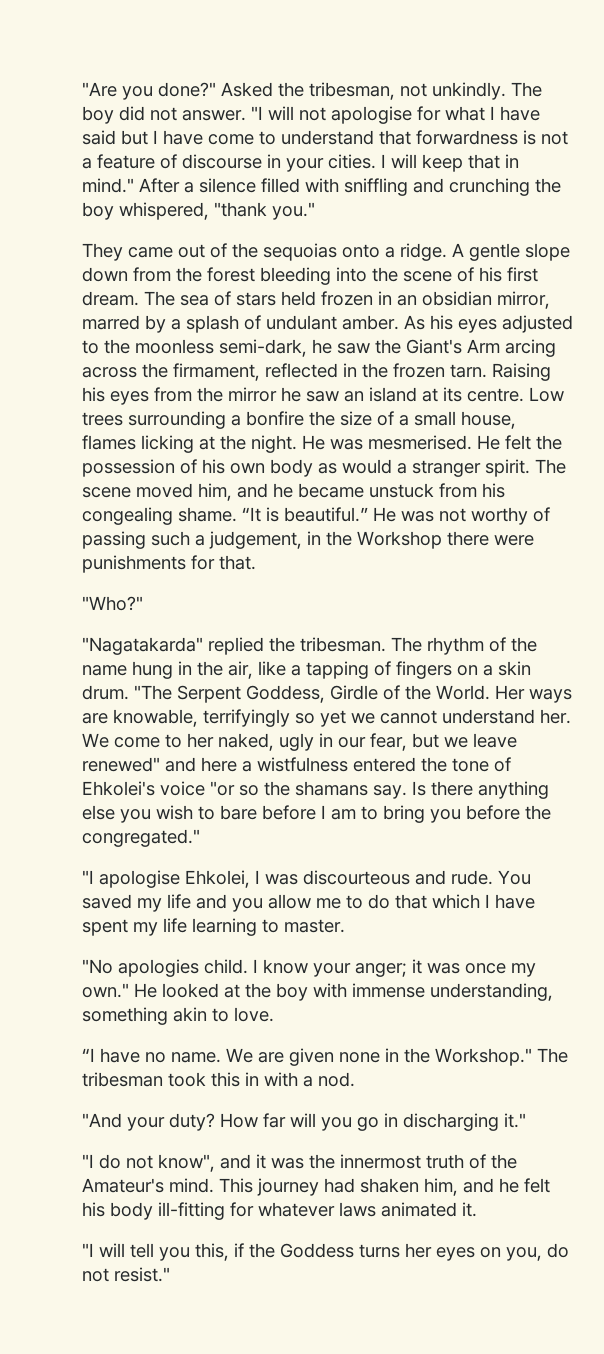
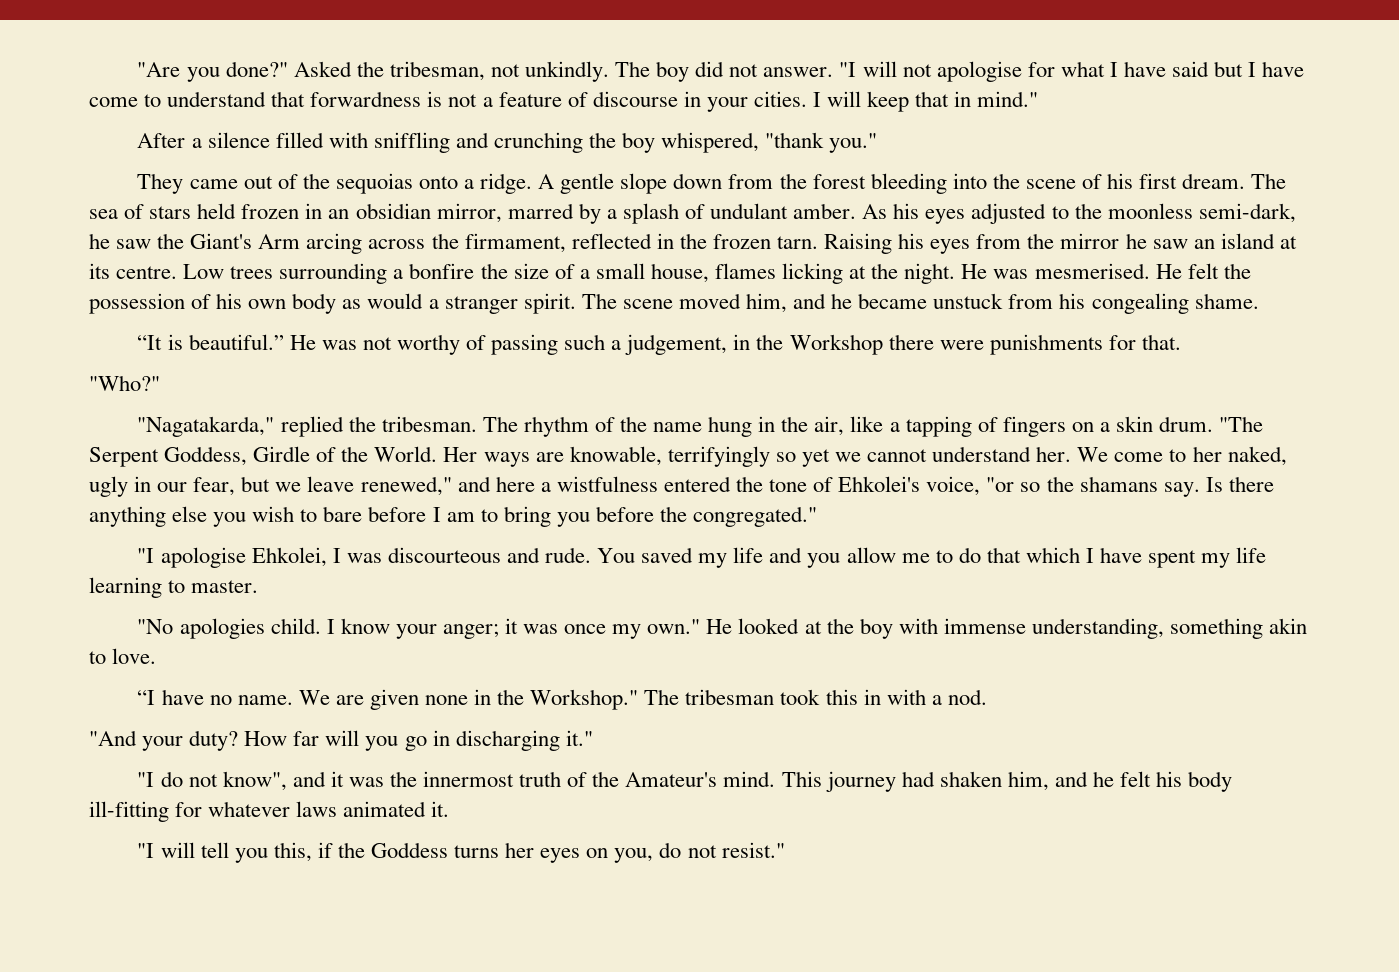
(134, 185) none -> (1039, 99) //
(237, 514) none -> (1259, 301) //
[82,637,203,655] "Nagatakarda" -> [137,416,275,437] "Nagatakarda,"
[82,757,160,772] renewed" -> [360,476,452,496] renewed,"
[160,781,205,796] voice -> [926,476,981,496] voice,

